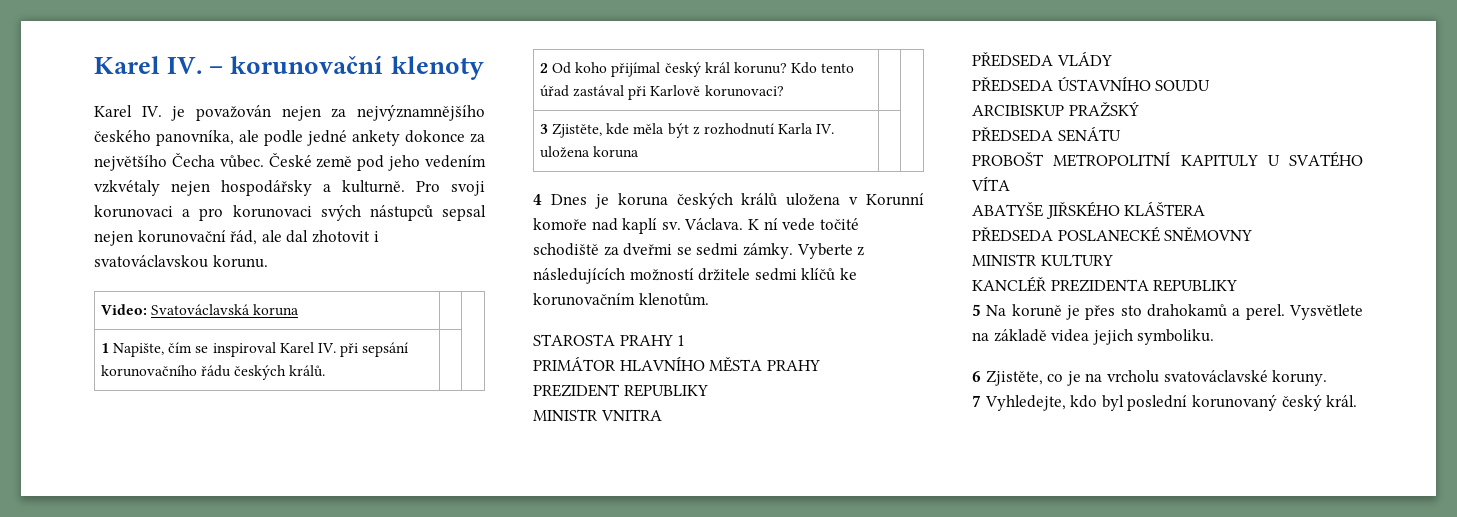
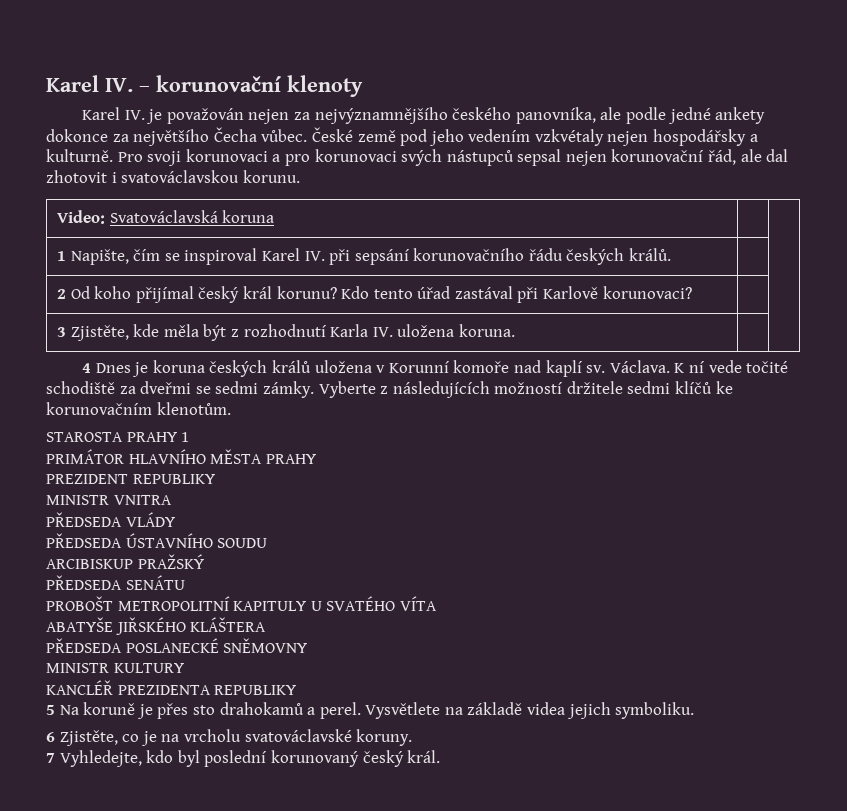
[593,146,640,158] koruna -> [458,324,515,337] koruna.

